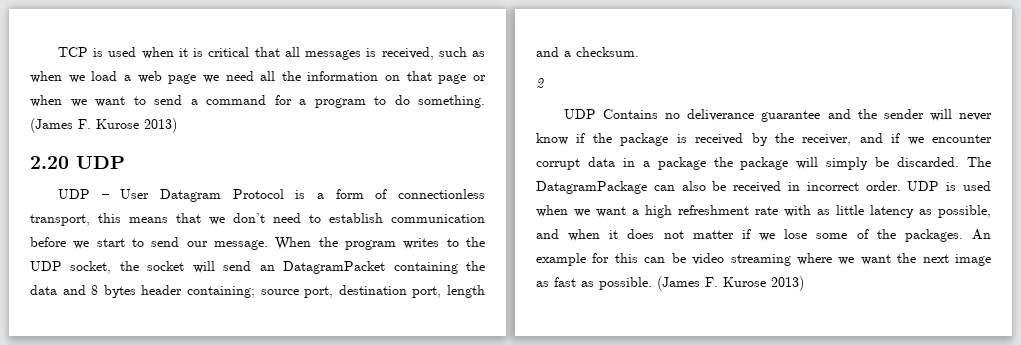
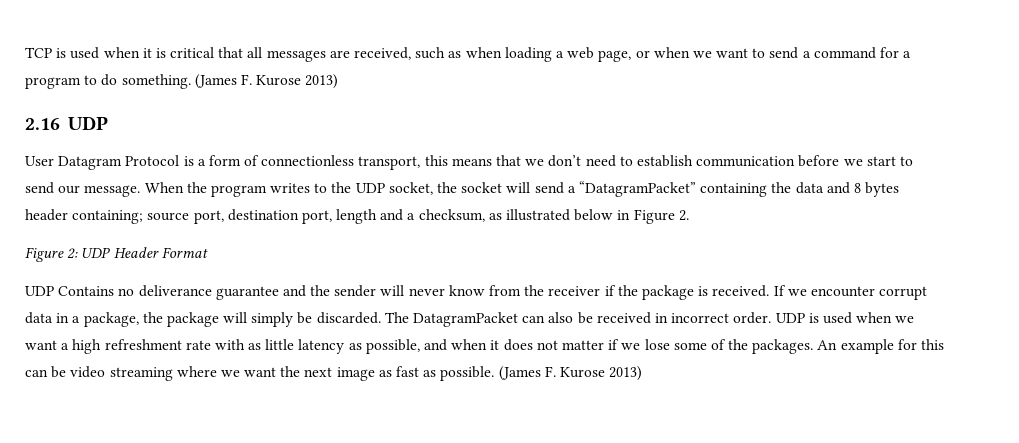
[366,48,377,57] is -> [329,50,350,58] are
[68,71,467,84] we load a web page we need all the information on that page -> [504,47,632,62] loading a web page,
[30,156,69,169] 2.20 -> [25,118,60,130] 2.16
[58,189,109,199] UDP – -> (108, 123) none
[259,261,386,274] an DatagramPacket -> [567,181,696,197] a “DatagramPacket”
[576,47,639,57] [536,78,544,88] checksum. // 2 -> [418,209,689,224] [25,247,208,262] checksum, as illustrated below in Figure 2. // Figure 2: UDP Header Format
(568, 139) none -> [489,285,601,296] from the receiver
[695,133,901,146] received by the receiver, and if -> [712,285,786,297] received. If
[657,157,706,170] package -> [83,312,139,327] package,
[536,181,647,194] DatagramPackage -> [413,312,519,327] DatagramPacket

